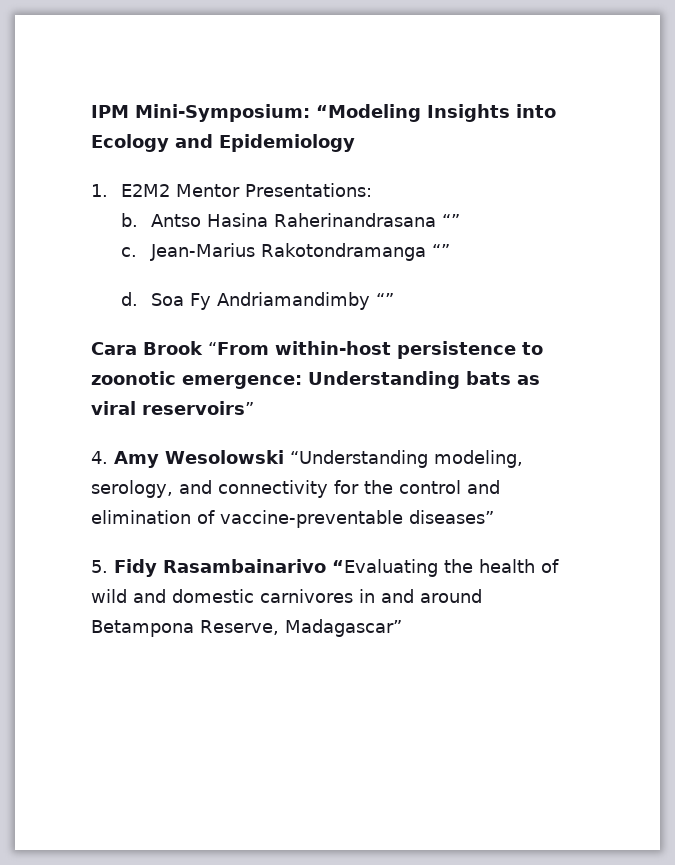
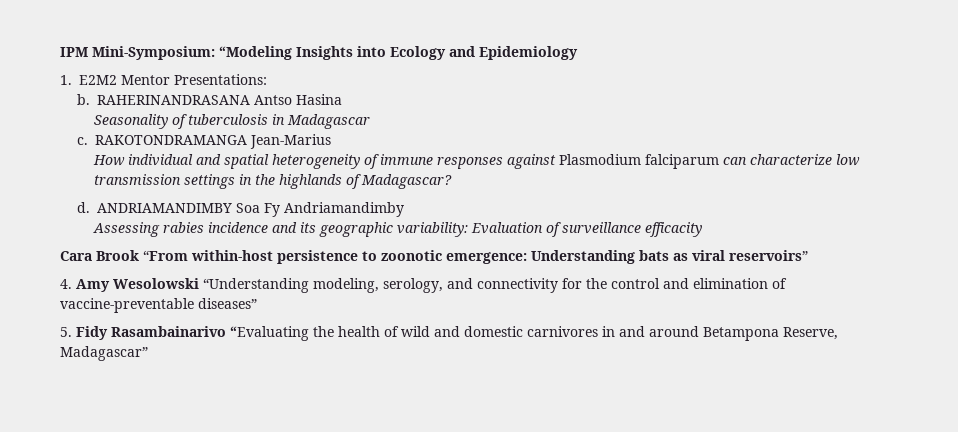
(138, 220) none -> [97,95,251,105] RAHERINANDRASANA
[273,213,460,227] Raherinandrasana “” -> [94,114,371,129] // Seasonality of tuberculosis in Madagascar
(137, 252) none -> [95,135,248,145] RAKOTONDRAMANGA
[260,243,450,261] Rakotondramanga “” -> [93,154,861,169] [94,174,453,189] // How individual and spatial heterogeneity of immune responses against Plasmodium falciparum can characterize low transmission settings in the highlands of Madagascar?
(138, 299) none -> [97,203,233,213] ANDRIAMANDIMBY
[375,293,394,306] “” -> [93,222,703,237] // Assessing rabies incidence and its geographic variability: Evaluation of surveillance efficacity

